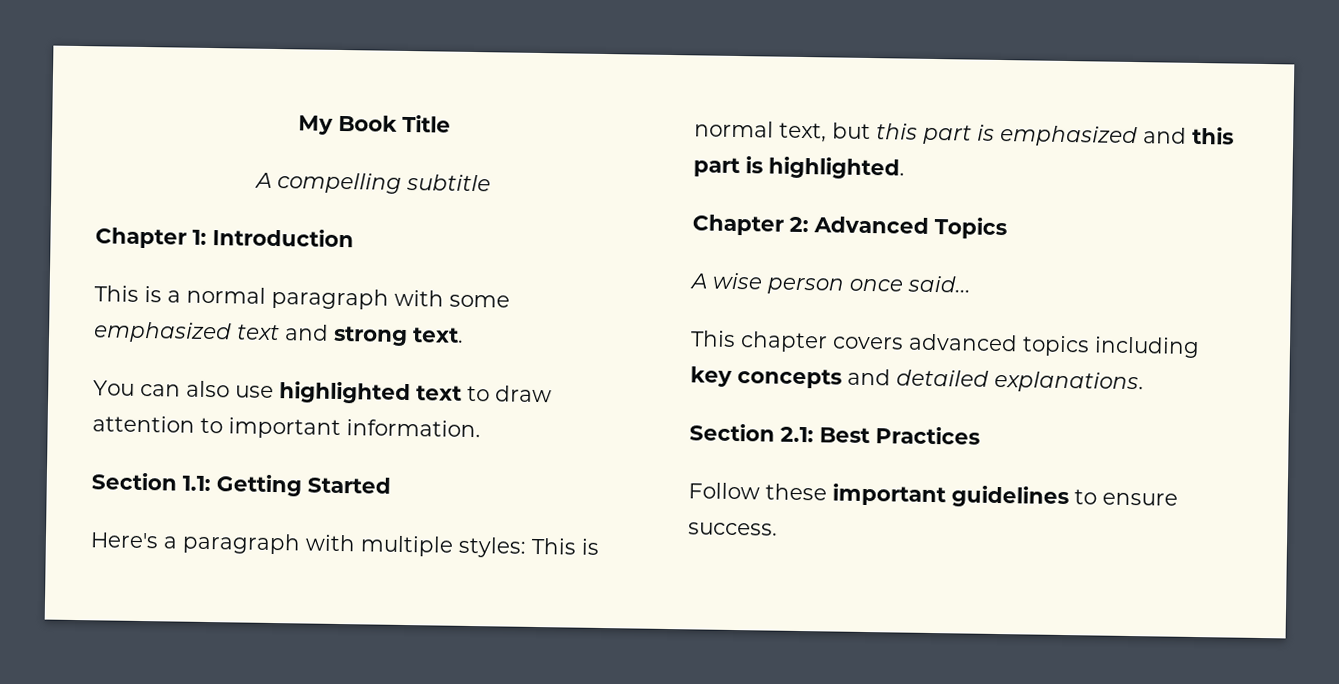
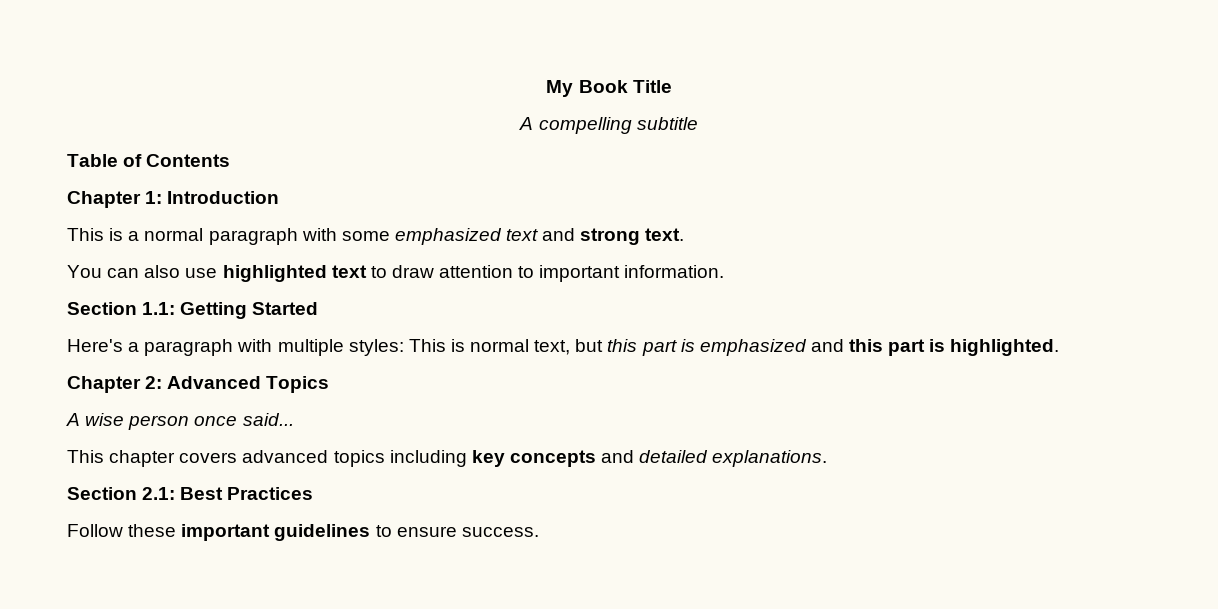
(491, 182) none -> [67,154,231,167] // Table of Contents

